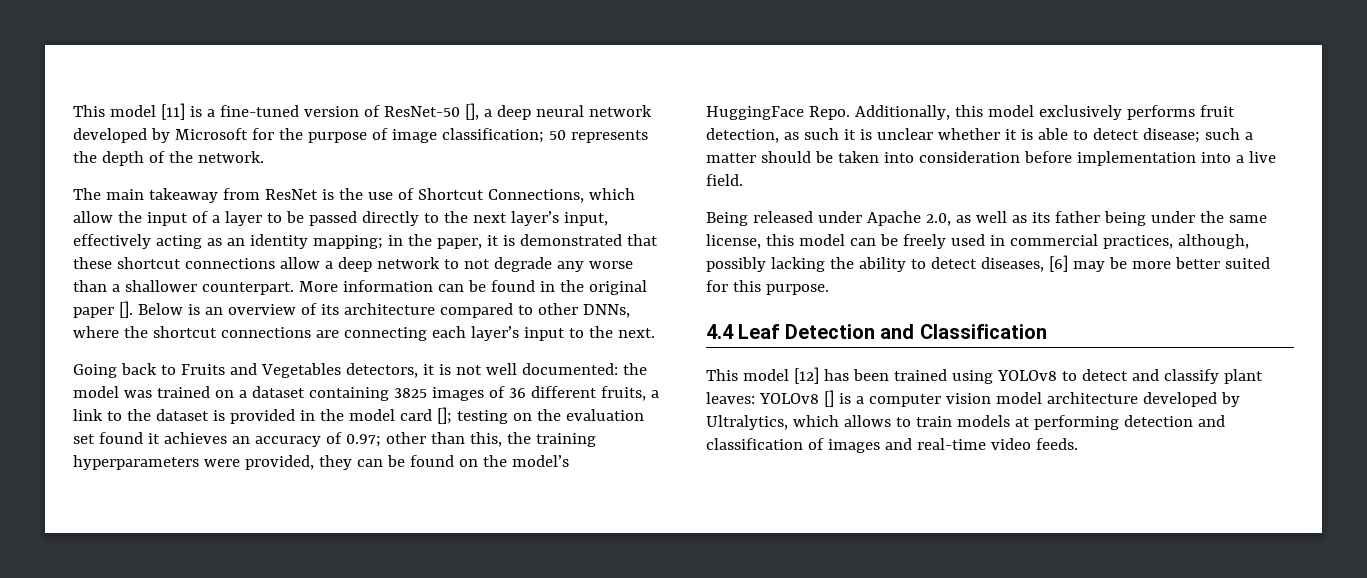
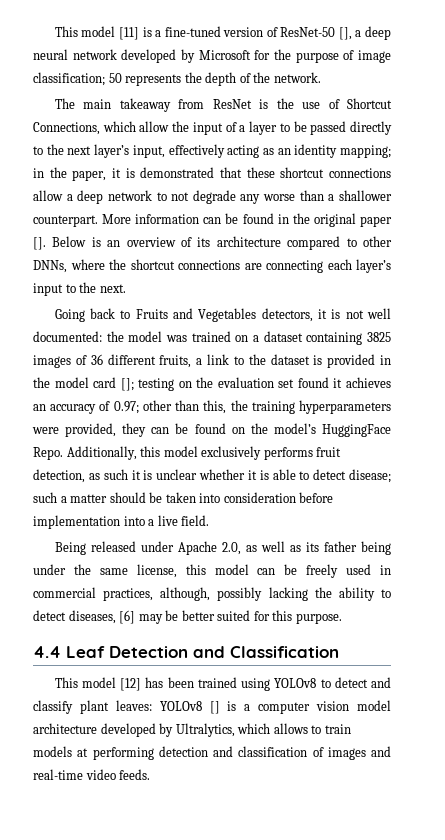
[1131,261,1171,269] more -> (179, 615) none

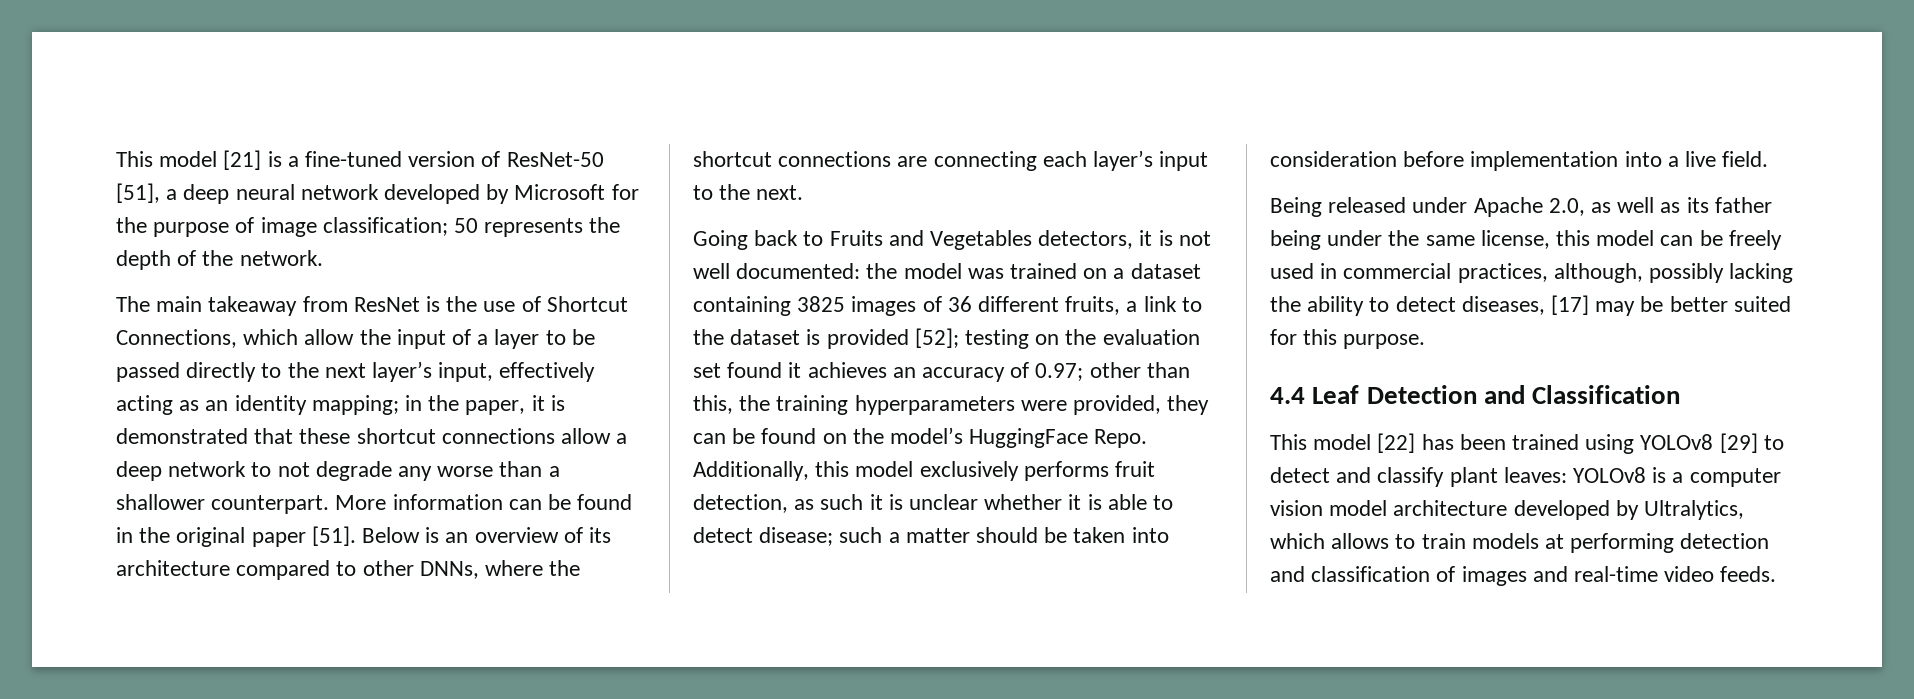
[54,26,139,40] This model [11] -> [116,150,262,170] This model [21]
[338,27,352,40] [], -> [116,183,160,203] [51],
[33,237,46,250] []. -> [311,526,356,546] [51].
[379,355,391,365] [33,377,134,391] in the model card []; -> [914,328,959,348] [52];
[119,610,136,624] [6] -> [1551,295,1590,315] [17]
[120,678,142,691] [12] -> [1377,433,1416,453] [22]
(317, 683) none -> [1719,433,1758,453] [29]
[209,701,220,714] [] -> (1647, 475) none

